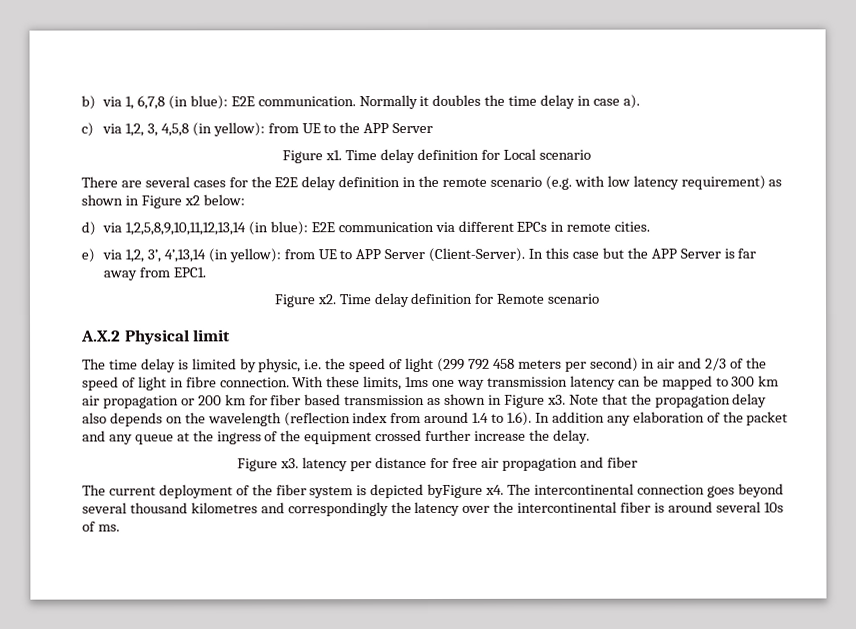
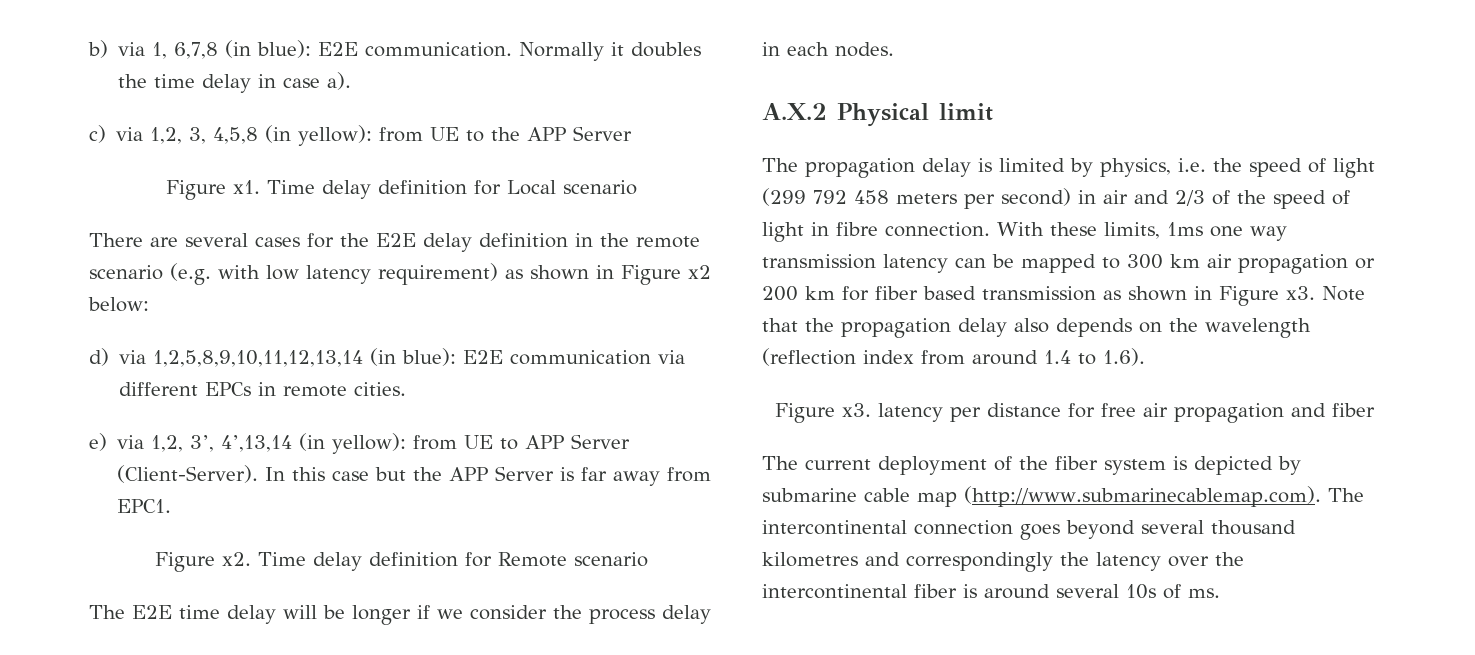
(600, 298) none -> [89,605,711,625] [762,42,894,57] // The E2E time delay will be longer if we consider the process delay in each nodes.
[108,359,138,370] time -> [805,158,915,178] propagation
[258,358,302,373] physic, -> [1100,158,1171,177] physics,
[534,411,789,426] [82,429,590,445] In addition any elaboration of the packet and any queue at the ingress of the equipment crossed further increase the delay. -> (1145, 357) none
[427,483,505,499] byFigure x4. -> [1278,456,1301,475] [762,486,1321,507] by submarine cable map (http://www.submarinecablemap.com).

